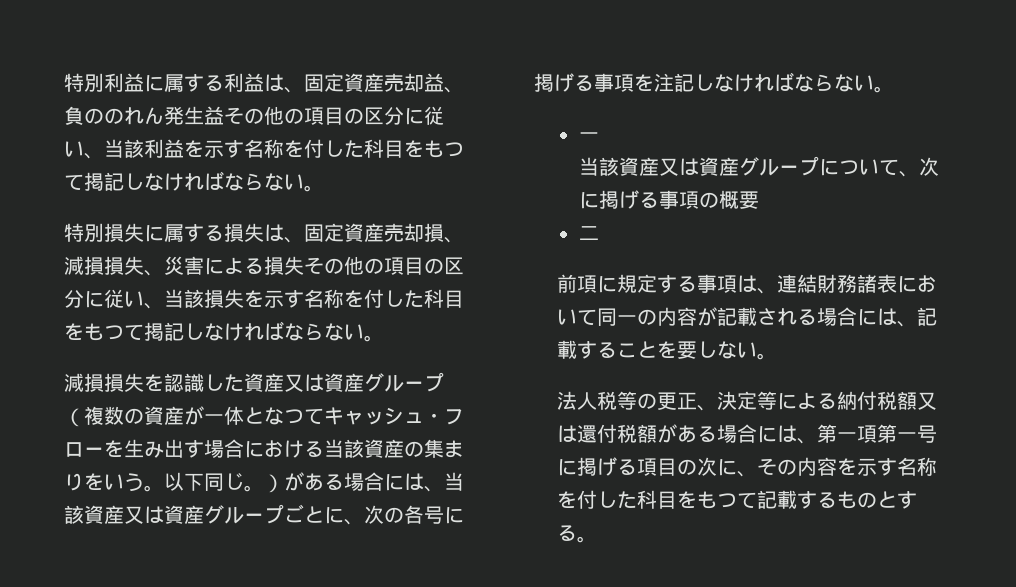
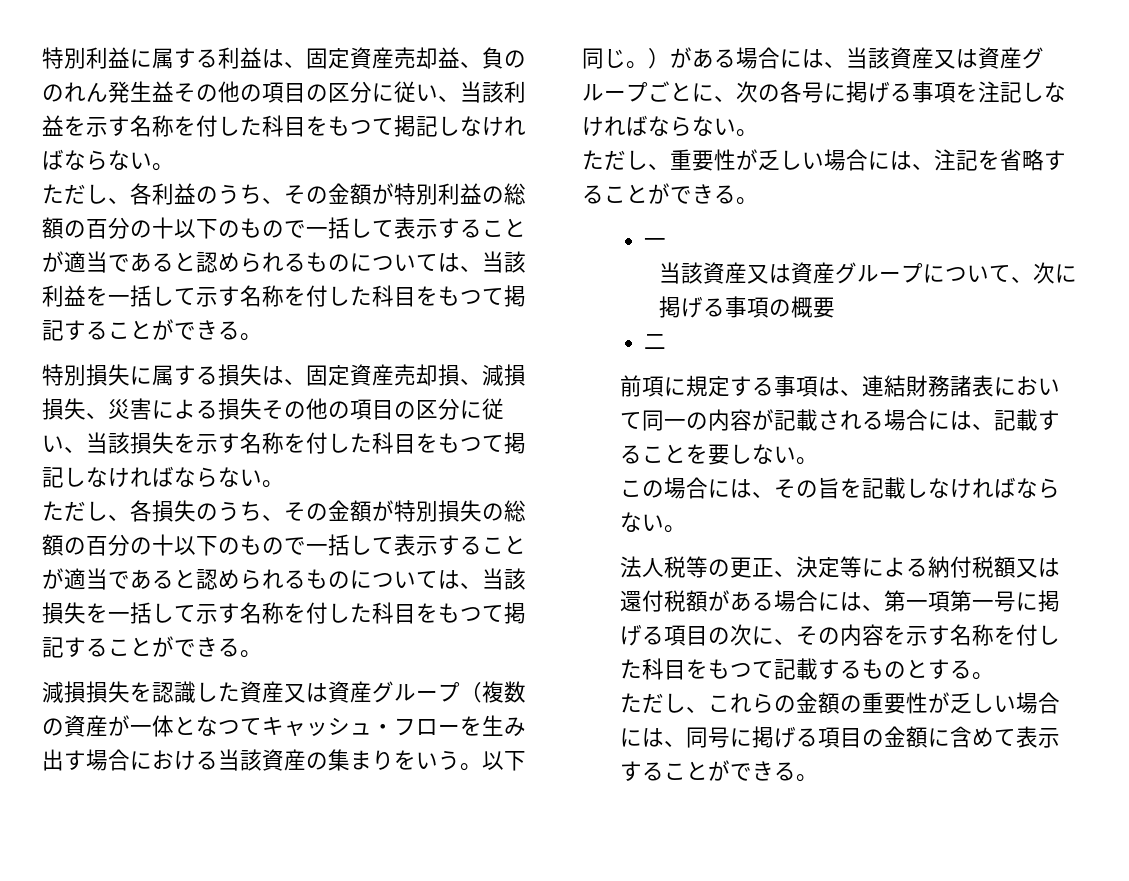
(324, 188) none -> [42,183,526,205] [42,217,526,239] [42,251,526,273] [42,285,526,307] [42,319,262,341] // ただし、各利益のうち、その金額が特別利益の総額の百分の十以下のもので一括して表示することが適当であると認められるものについては、当該利益を一括して示す名称を付した科目をもつて掲記することができる。
(384, 338) none -> [42,500,526,522] [42,534,526,556] [42,568,526,590] [42,602,526,624] [42,636,262,658] // ただし、各損失のうち、その金額が特別損失の総額の百分の十以下のもので一括して表示することが適当であると認められるものについては、当該損失を一括して示す名称を付した科目をもつて掲記することができる。
(894, 89) none -> [582,149,1066,171] [582,183,758,205] // ただし、重要性が乏しい場合には、注記を省略することができる。
(777, 356) none -> [620,477,1061,499] [620,512,687,533] // この場合には、その旨を記載しなければならない。
(597, 539) none -> [620,692,1061,714] [620,726,1061,748] [620,760,819,782] // ただし、これらの金額の重要性が乏しい場合には、同号に掲げる項目の金額に含めて表示することができる。

